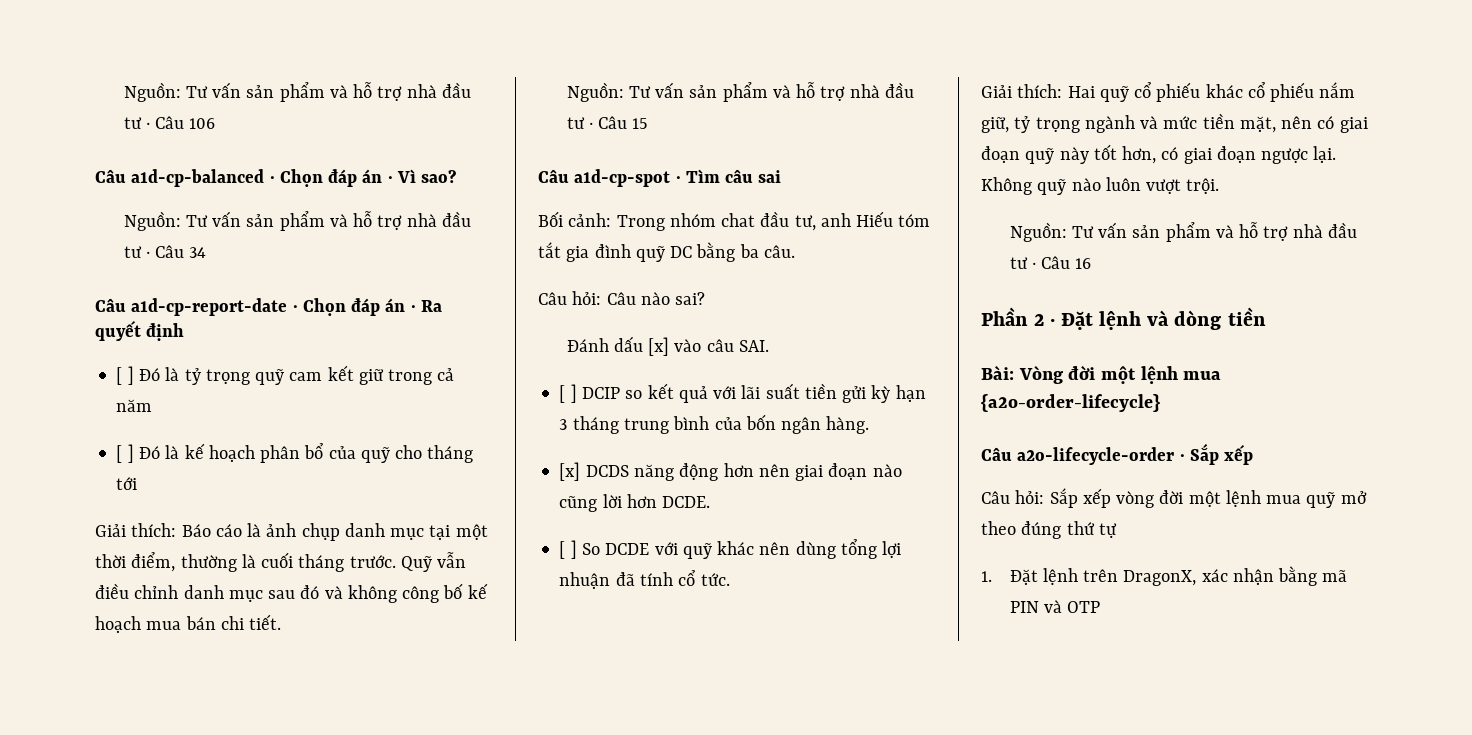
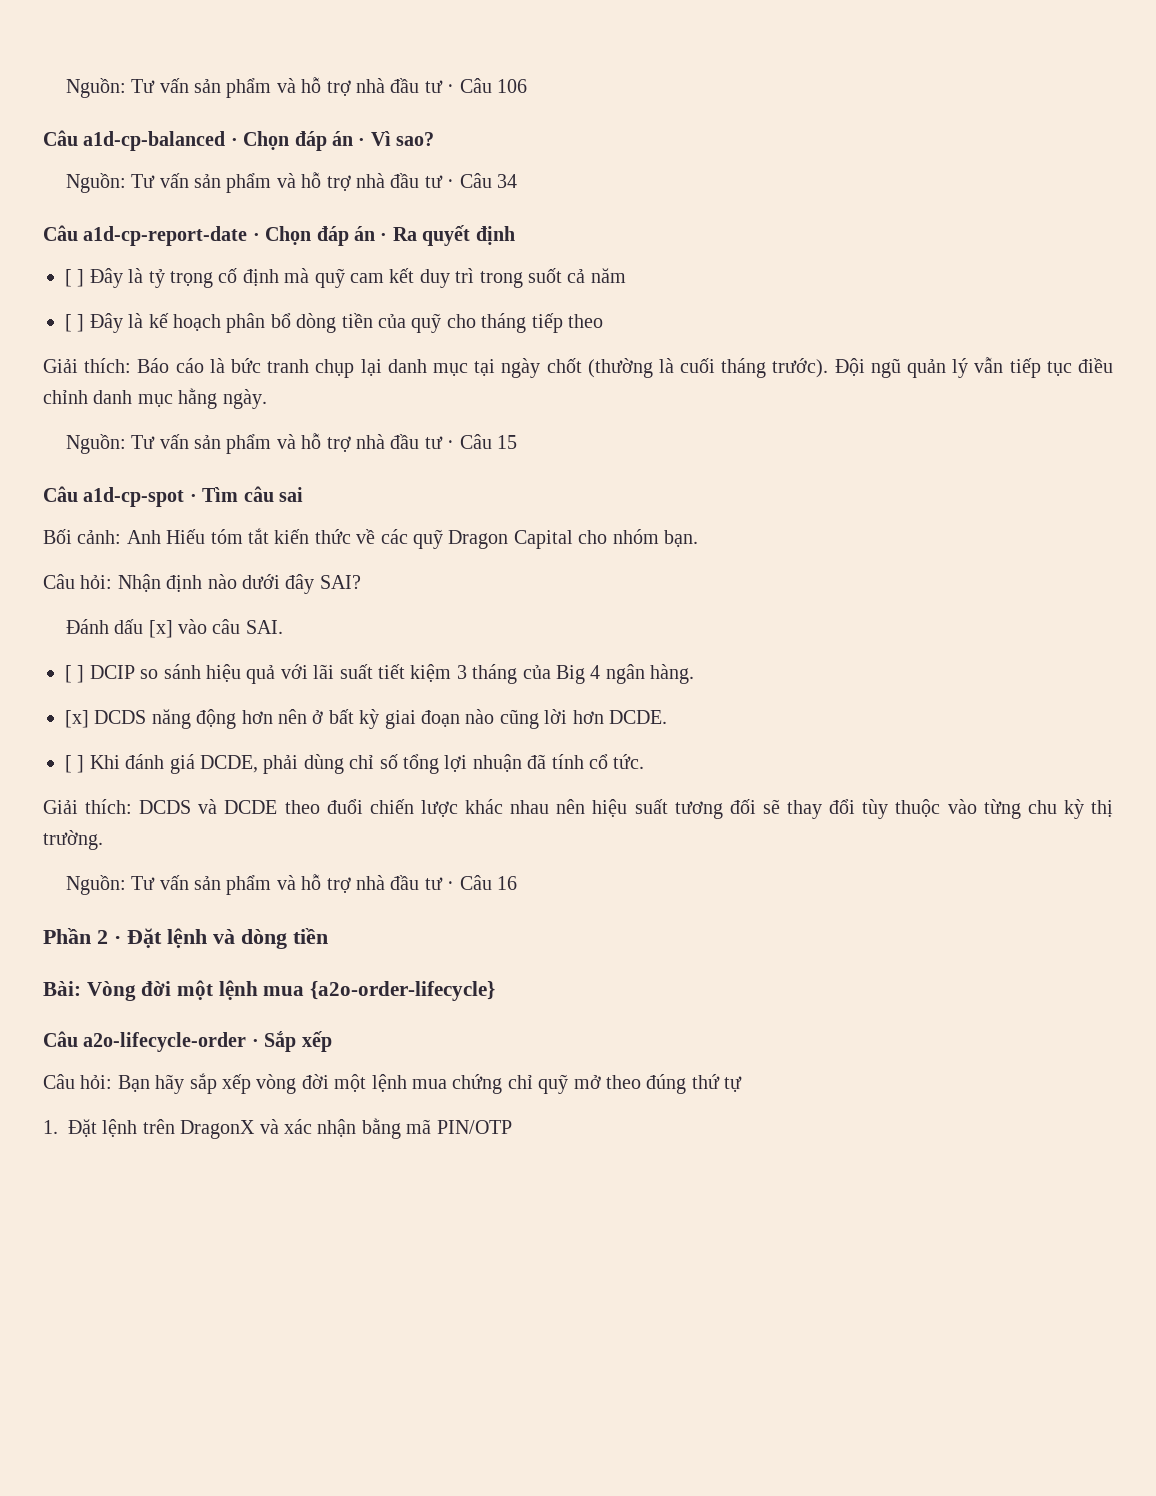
[138,368,160,381] Đó -> [89,268,123,288] Đây
[255,365,433,385] quỹ cam kết giữ trong -> [218,268,562,288] cố định mà quỹ cam kết duy trì trong suốt
[138,446,160,459] Đó -> [89,313,123,333] Đây
(324, 451) none -> [296,313,373,333] dòng tiền
[116,477,138,490] tới -> [531,313,603,333] tiếp theo
[266,523,488,541] [95,552,467,572] [95,583,488,603] [95,614,282,633] ảnh chụp danh mục tại một thời điểm, thường là cuối tháng trước. Quỹ vẫn điều chỉnh danh mục sau đó và không công bố kế hoạch mua bán chi tiết. -> [230,357,1114,378] [43,388,267,409] bức tranh chụp lại danh mục tại ngày chốt (thường là cuối tháng trước). Đội ngũ quản lý vẫn tiếp tục điều chỉnh danh mục hằng ngày.
[616,211,931,231] [538,242,795,262] [538,291,706,305] Trong nhóm chat đầu tư, anh Hiếu tóm tắt gia đình quỹ DC bằng ba câu. // Câu hỏi: Câu nào sai? -> [126,528,698,549] [43,574,361,594] Anh Hiếu tóm tắt kiến thức về các quỹ Dragon Capital cho nhóm bạn. // Câu hỏi: Nhận định nào dưới đây SAI?
[647,383,674,399] kết -> [163,664,242,682] sánh hiệu
[804,383,926,403] [559,414,776,434] tiền gửi kỳ hạn 3 tháng trung bình của bốn -> [378,664,601,684] tiết kiệm 3 tháng của Big 4
(790, 470) none -> [312,709,380,729] ở bất kỳ
[581,541,836,559] So DCDE với quỹ khác nên dùng -> [89,754,398,774] Khi đánh giá DCDE, phải dùng chỉ số
[1067,82,1356,102] [981,113,1368,133] [981,144,1337,164] [981,177,1220,195] Hai quỹ cổ phiếu khác cổ phiếu nắm giữ, tỷ trọng ngành và mức tiền mặt, nên có giai đoạn quỹ này tốt hơn, có giai đoạn ngược lại. Không quỹ nào luôn vượt trội. -> [139,799,1113,819] [43,830,103,850] DCDS và DCDE theo đuổi chiến lược khác nhau nên hiệu suất tương đối sẽ thay đổi tùy thuộc vào từng chu kỳ thị trường.
[1049,488,1078,508] Sắp -> [117,1073,217,1094] Bạn hãy sắp
(1302, 499) none -> [452,1074,533,1094] chứng chỉ
[1123,570,1197,586] DragonX, -> [180,1119,279,1139] DragonX và
[1009,600,1101,613] PIN và OTP -> [436,1120,512,1134] PIN/OTP

